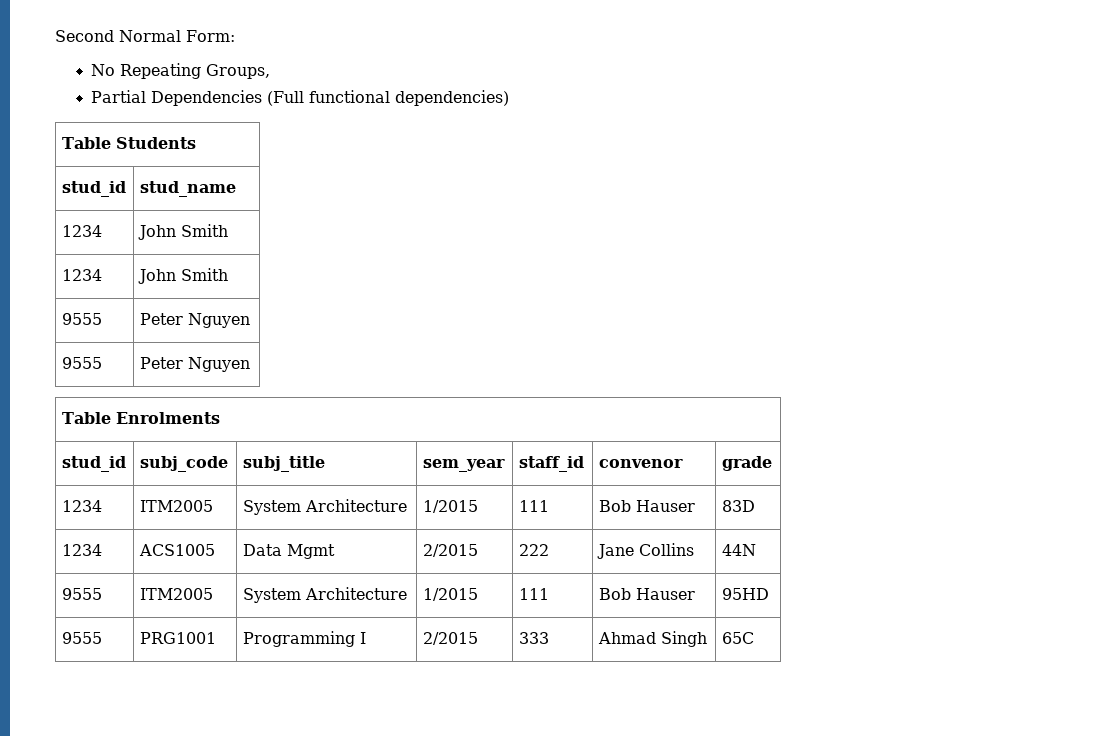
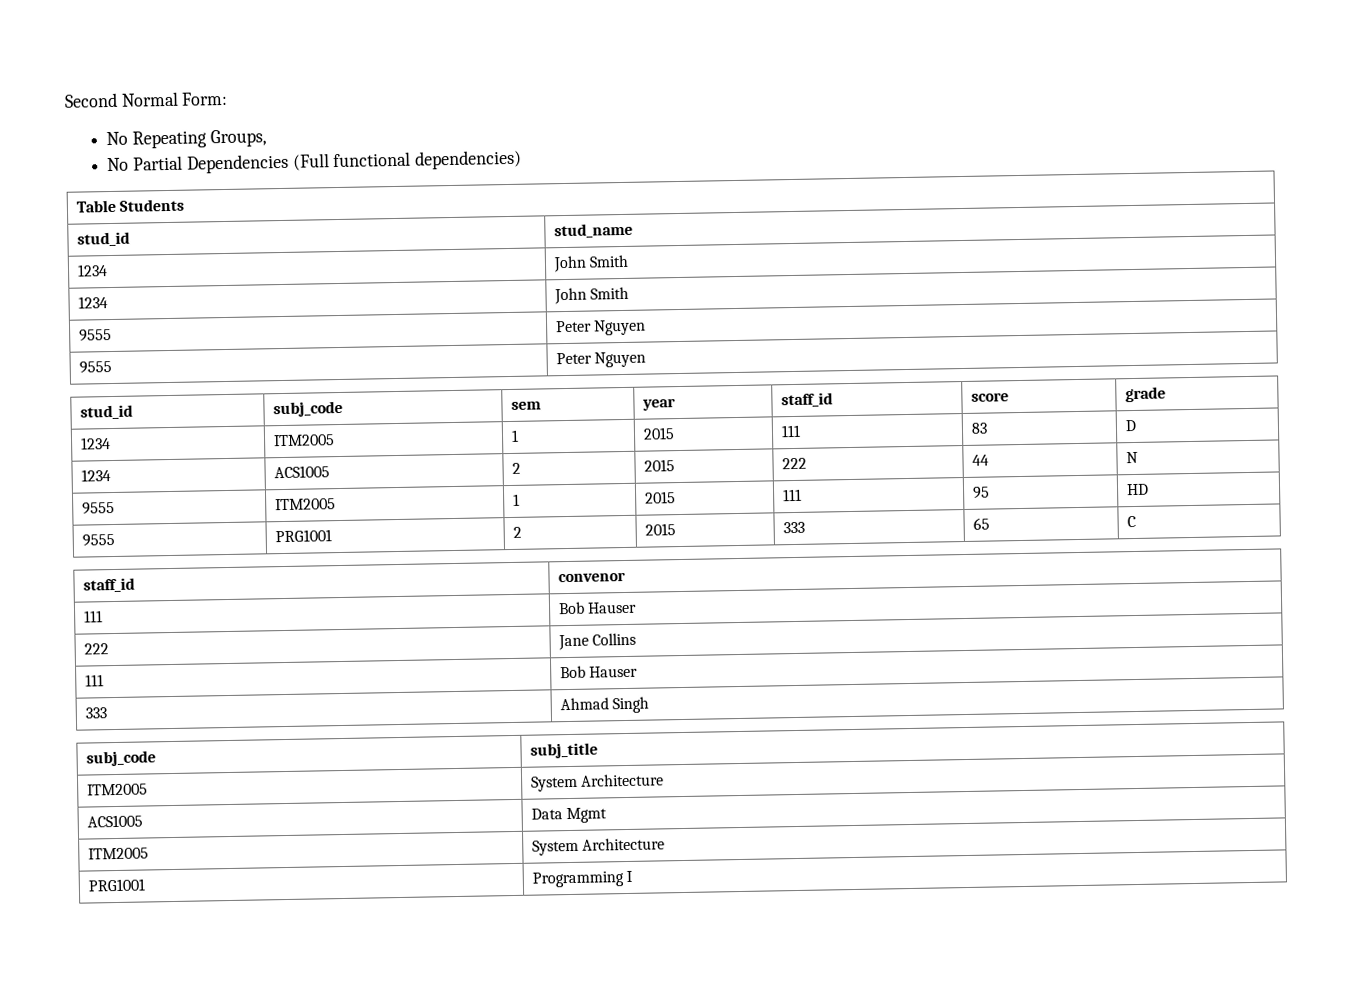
(271, 71) none -> [107,157,130,172] No
[61,412,220,424] // Table Enrolments -> (647, 359) none
[242,456,325,472] [422,459,505,472] [518,456,584,472] [598,459,683,468] subj_title | sem_year | staff_id | convenor -> [511,401,542,410] [642,398,677,411] [781,392,834,408] [971,392,1010,402] sem | year | staff_id | score
[242,499,407,515] [422,500,478,513] [518,500,549,512] [598,500,695,512] [721,500,755,512] [61,544,102,556] [138,544,215,556] [242,544,335,559] [422,544,478,557] [518,544,549,556] [596,543,694,559] [721,544,756,556] [61,588,102,600] [139,588,213,600] [242,587,407,603] [422,588,478,601] [518,588,549,600] [598,588,695,600] [721,588,769,600] [61,632,102,644] [139,632,216,644] [242,631,366,647] [422,632,478,645] [518,632,549,644] [597,631,707,647] [721,632,754,644] System Architecture | 1/2015 | 111 | Bob Hauser | 83D // 1234 | ACS1005 | Data Mgmt | 2/2015 | 222 | Jane Collins | 44N // 9555 | ITM2005 | System Architecture | 1/2015 | 111 | Bob Hauser | 95HD // 9555 | PRG1001 | Programming I | 2/2015 | 333 | Ahmad Singh | 65C -> [511,429,520,442] [643,427,676,440] [781,424,802,438] [971,422,989,434] [1125,419,1138,432] [81,469,112,482] [274,465,331,479] [512,462,522,474] [644,459,676,472] [782,457,808,470] [972,454,990,466] [1126,451,1139,464] [82,501,116,515] [275,498,337,511] [513,493,521,506] [645,491,677,504] [782,488,803,502] [972,486,991,499] [1126,483,1150,496] [82,533,116,547] [275,529,333,543] [513,526,523,538] [645,523,677,536] [783,521,806,534] [973,517,991,530] [1127,515,1137,528] [83,577,136,593] [558,571,627,583] [84,610,104,623] [558,601,638,615] [84,643,110,655] [558,632,637,651] [85,674,105,687] [560,665,639,679] [85,707,108,719] [560,696,650,714] [86,750,157,767] [530,742,599,759] [87,783,149,796] [531,773,665,792] [87,814,144,828] [531,807,608,824] [88,847,150,860] [532,837,666,856] [88,878,146,892] [532,870,634,888] 1 | 2015 | 111 | 83 | D // 1234 | ACS1005 | 2 | 2015 | 222 | 44 | N // 9555 | ITM2005 | 1 | 2015 | 111 | 95 | HD // 9555 | PRG1001 | 2 | 2015 | 333 | 65 | C // staff_id | convenor // 111 | Bob Hauser // 222 | Jane Collins // 111 | Bob Hauser // 333 | Ahmad Singh // subj_code | subj_title // ITM2005 | System Architecture // ACS1005 | Data Mgmt // ITM2005 | System Architecture // PRG1001 | Programming I

